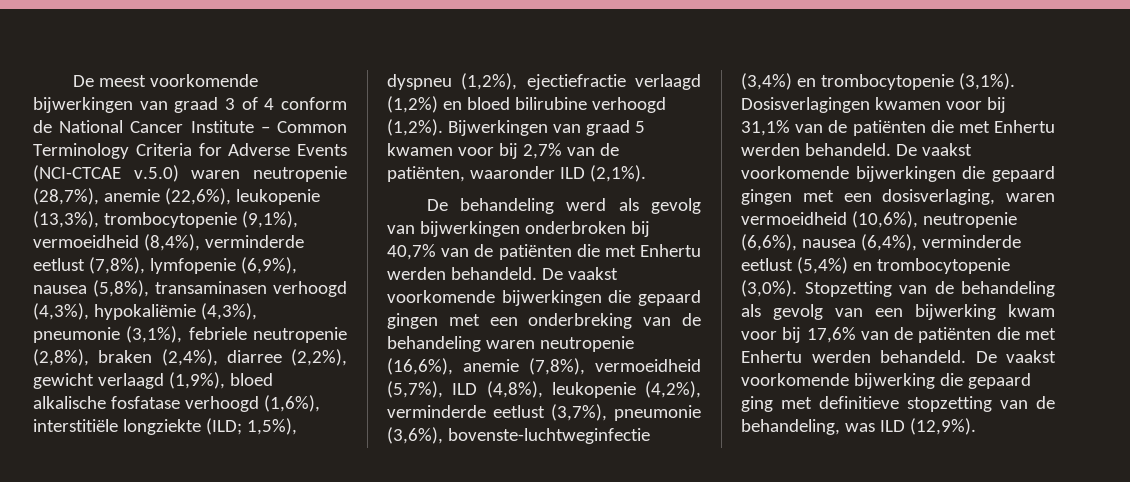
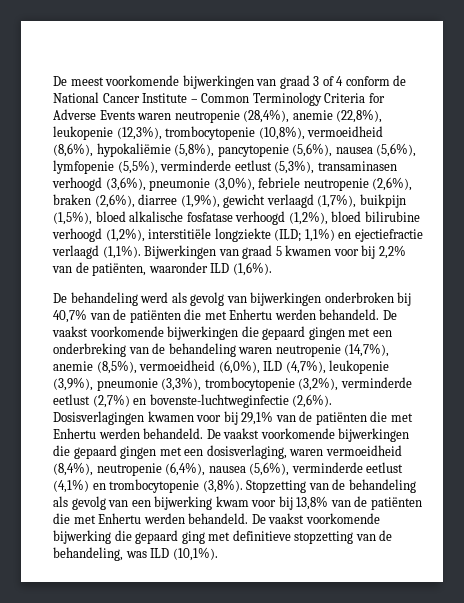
[33,165,347,182] [33,188,320,205] [33,211,298,228] [33,234,304,251] [33,257,297,274] [33,280,347,297] [33,303,257,320] [33,326,347,343] [33,349,347,366] [33,372,273,389] [33,395,320,412] [33,418,297,435] [387,73,701,90] [387,96,666,113] [387,119,443,136] (NCI-CTCAE v.5.0) waren neutropenie (28,7%), anemie (22,6%), leukopenie (13,3%), trombocytopenie (9,1%), vermoeidheid (8,4%), verminderde eetlust (7,8%), lymfopenie (6,9%), nausea (5,8%), transaminasen verhoogd (4,3%), hypokaliëmie (4,3%), pneumonie (3,1%), febriele neutropenie (2,8%), braken (2,4%), diarree (2,2%), gewicht verlaagd (1,9%), bloed alkalische fosfatase verhoogd (1,6%), interstitiële longziekte (ILD; 1,5%), dyspneu (1,2%), ejectiefractie verlaagd (1,2%) en bloed bilirubine verhoogd (1,2%). -> [137,109,383,123] [53,126,384,140] [53,143,417,157] [53,160,397,174] [52,177,413,191] [53,194,406,208] [53,211,420,225] [52,228,423,242] [52,245,141,259] waren neutropenie (28,4%), anemie (22,8%), leukopenie (12,3%), trombocytopenie (10,8%), vermoeidheid (8,6%), hypokaliëmie (5,8%), pancytopenie (5,6%), nausea (5,6%), lymfopenie (5,5%), verminderde eetlust (5,3%), transaminasen verhoogd (3,6%), pneumonie (3,0%), febriele neutropenie (2,6%), braken (2,6%), diarree (1,9%), gewicht verlaagd (1,7%), buikpijn (1,5%), bloed alkalische fosfatase verhoogd (1,2%), bloed bilirubine verhoogd (1,2%), interstitiële longziekte (ILD; 1,1%) en ejectiefractie verlaagd (1,1%).
[522,143,562,159] 2,7% -> [378,245,406,259] 2,2%
[589,165,646,182] (2,1%). -> [232,262,272,276] (1,6%).
[387,358,701,375] [387,381,701,398] [387,404,701,421] [387,427,650,444] [741,73,1015,90] (16,6%), anemie (7,8%), vermoeidheid (5,7%), ILD (4,8%), leukopenie (4,2%), verminderde eetlust (3,7%), pneumonie (3,6%), bovenste-luchtweginfectie (3,4%) en trombocytopenie (3,1%). -> [344,343,390,357] [53,360,390,374] [53,377,412,391] [53,394,333,408] (14,7%), anemie (8,5%), vermoeidheid (6,0%), ILD (4,7%), leukopenie (3,9%), pneumonie (3,3%), trombocytopenie (3,2%), verminderde eetlust (2,7%) en bovenste-luchtweginfectie (2,6%).
[741,120,790,136] 31,1% -> [241,411,274,425] 29,1%
[851,211,1017,228] [741,234,1021,251] [741,257,1010,274] [741,280,797,297] (10,6%), neutropenie (6,6%), nausea (6,4%), verminderde eetlust (5,4%) en trombocytopenie (3,0%). -> [53,462,404,476] [53,479,243,493] (8,4%), neutropenie (6,4%), nausea (5,6%), verminderde eetlust (4,1%) en trombocytopenie (3,8%).
[806,327,856,343] 17,6% -> [296,496,329,510] 13,8%
[909,418,976,435] (12,9%). -> [172,547,218,561] (10,1%).

